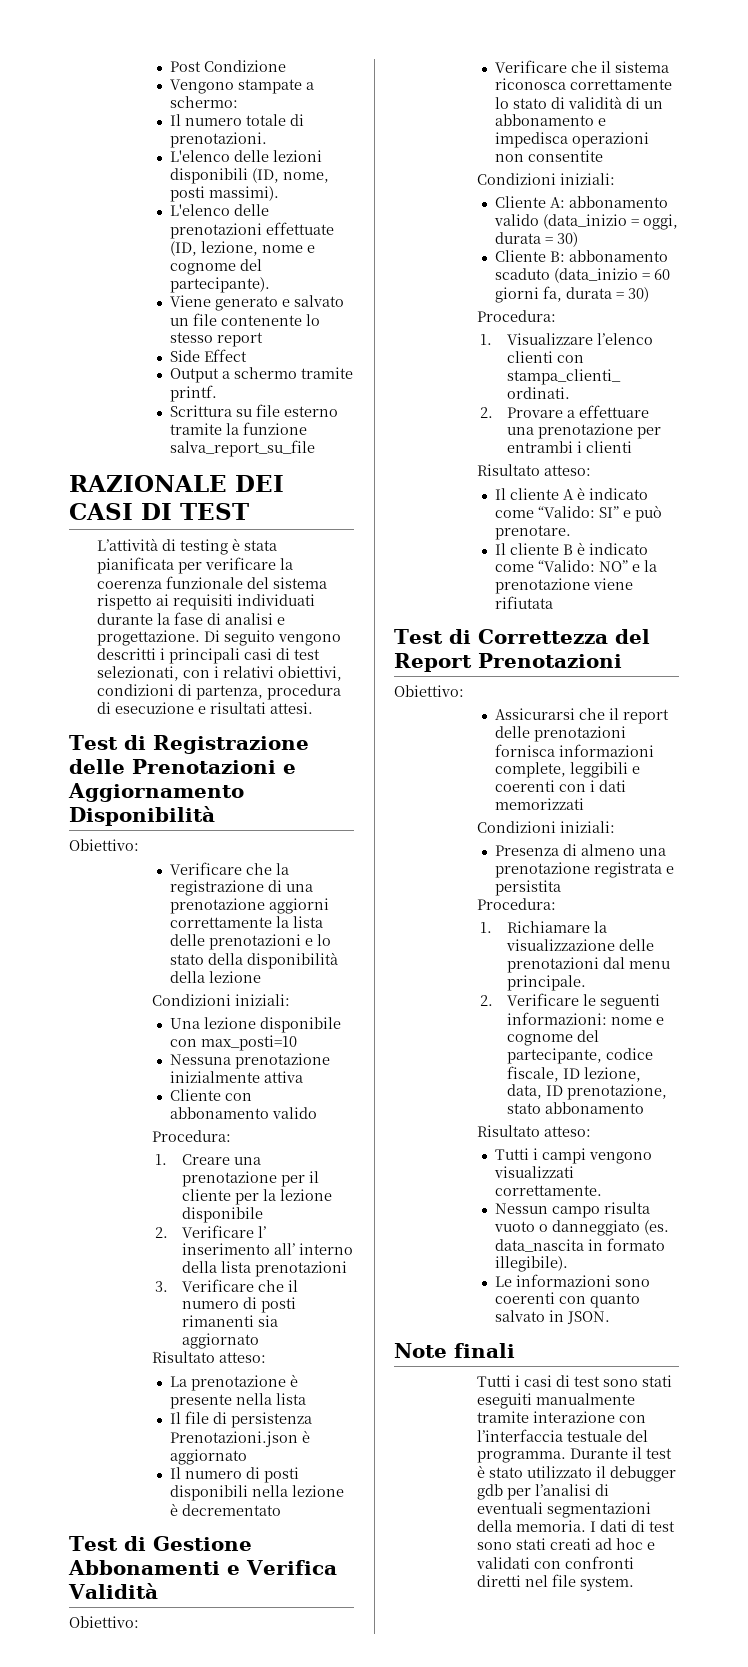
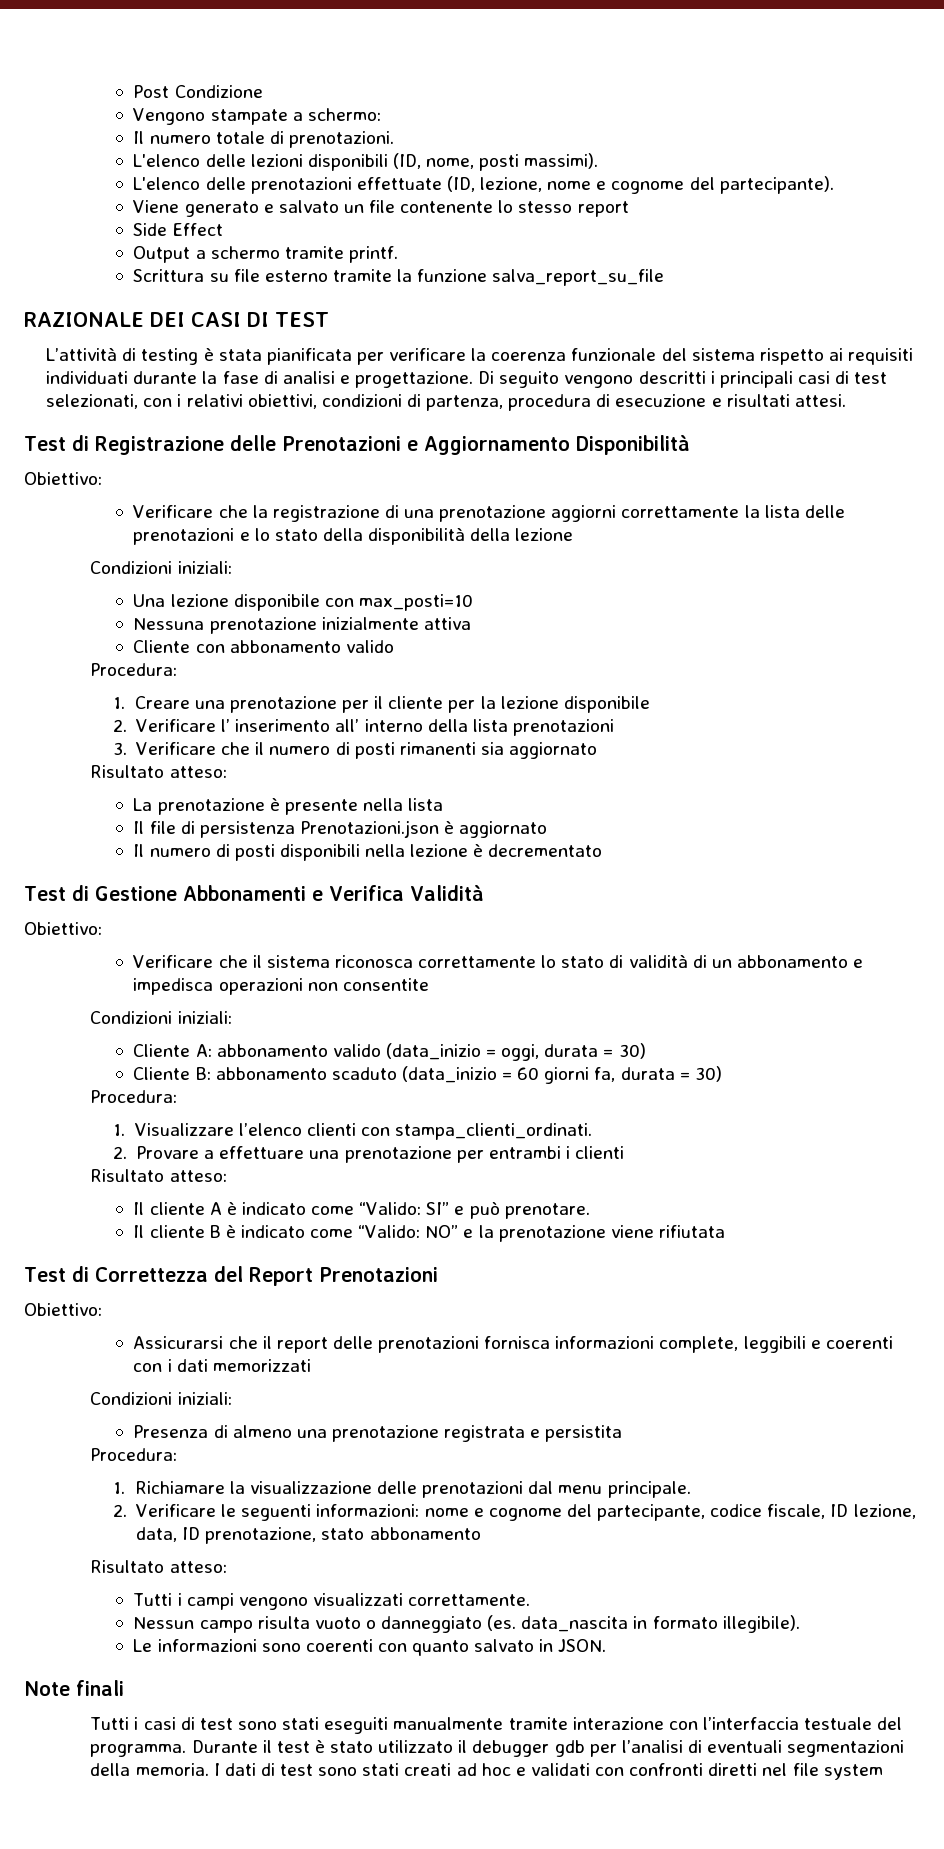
[580,1576,635,1591] system. -> [823,1764,883,1780] system

